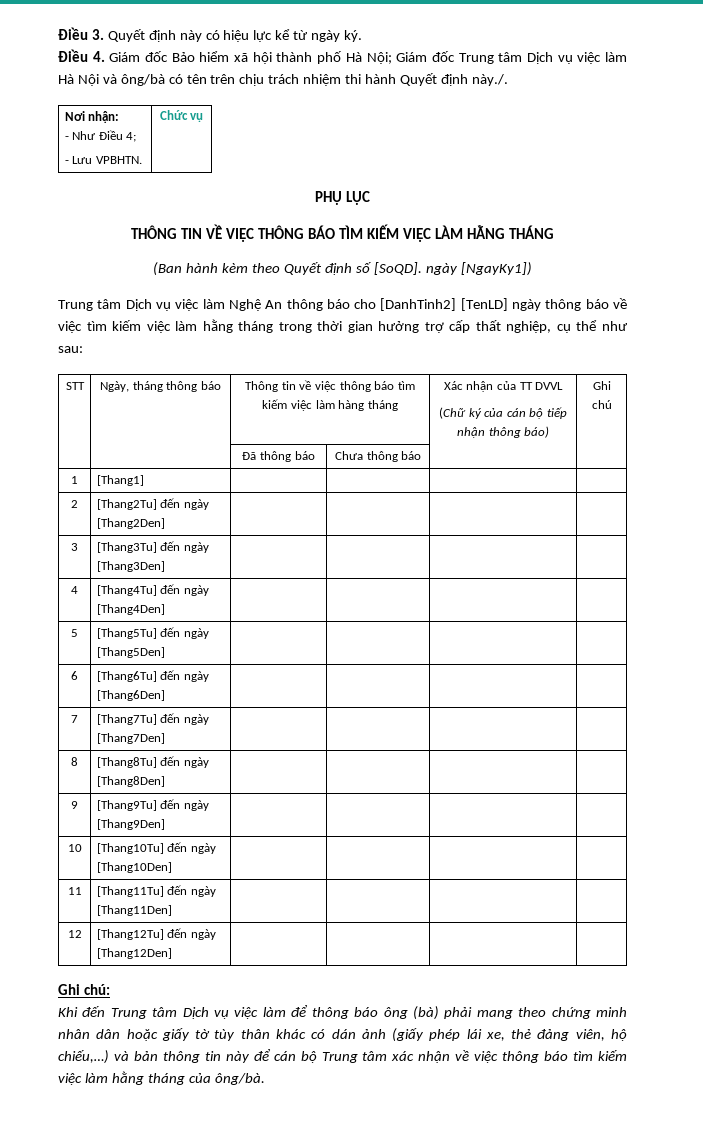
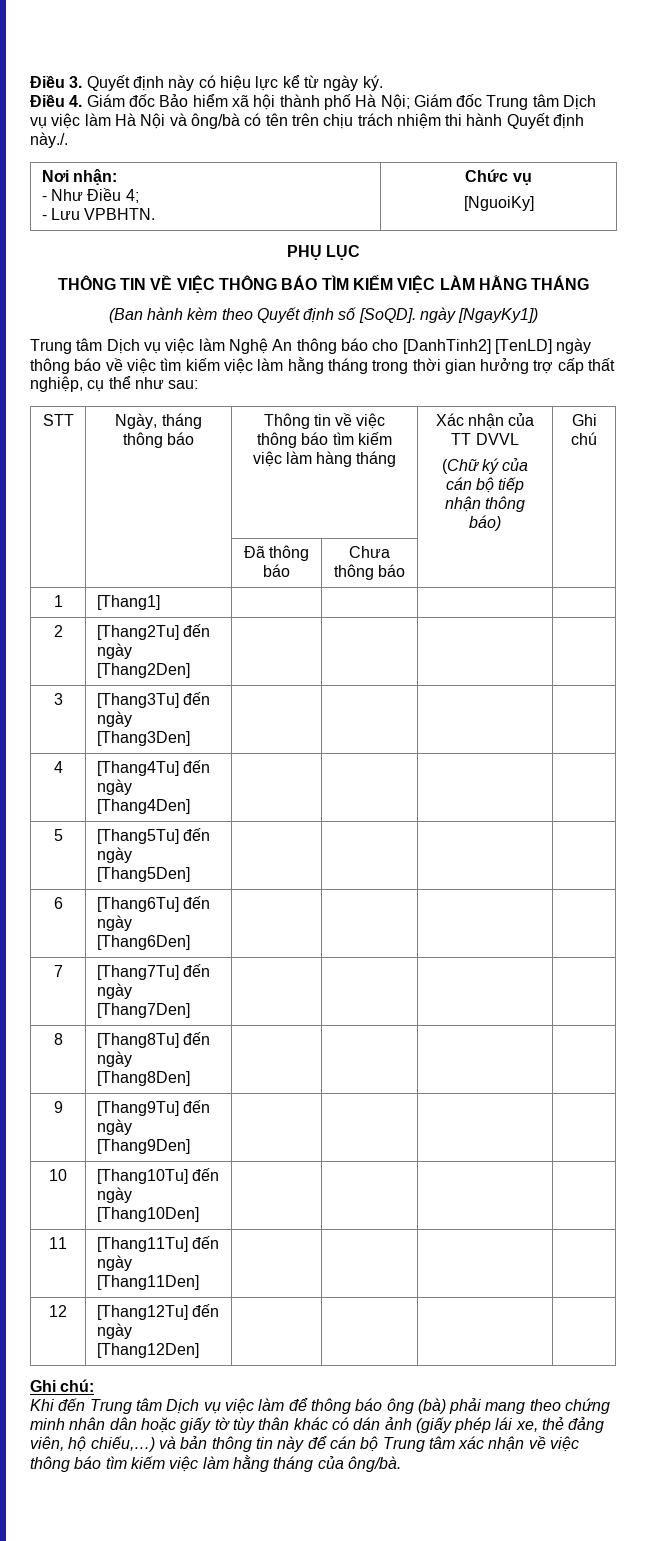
(204, 117) none -> [463,196,534,211] // [NguoiKy]

